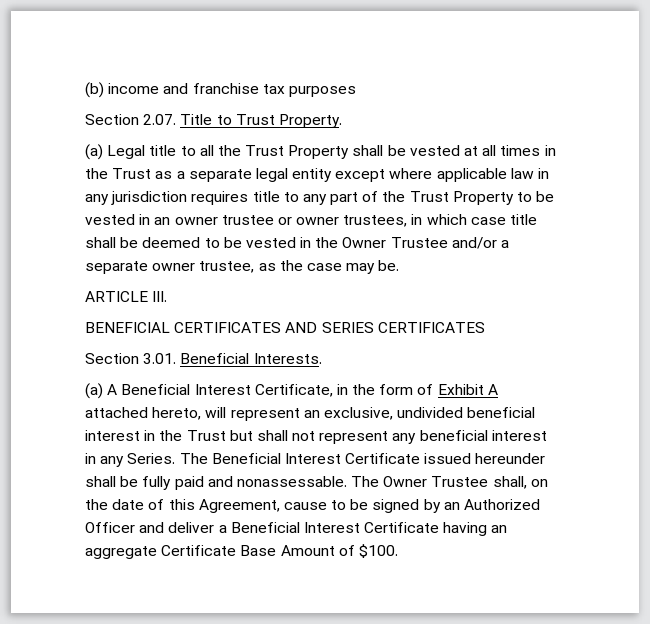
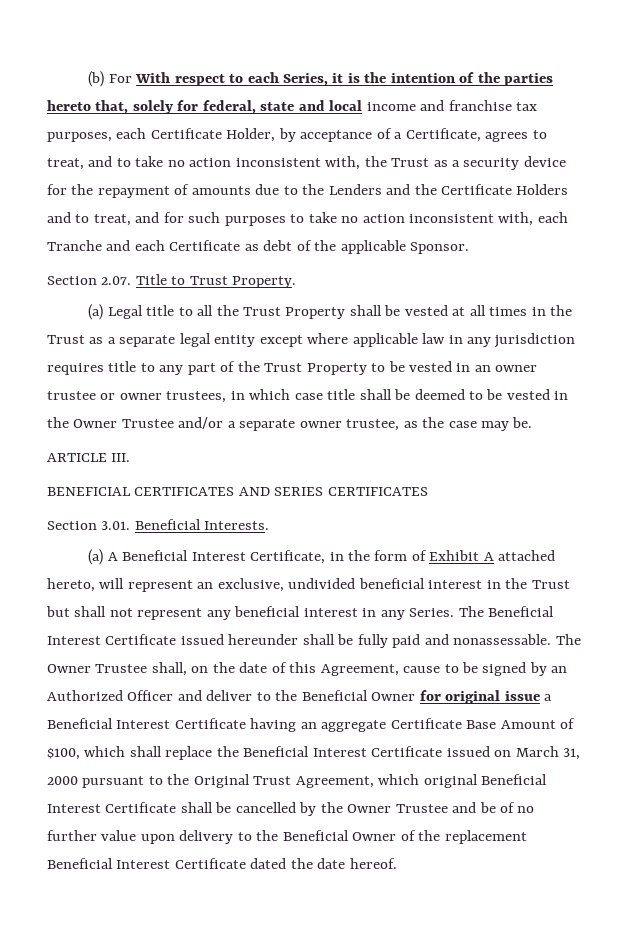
[108,83,356,97] income and franchise tax purposes -> [108,72,554,86] [47,100,538,114] [47,128,547,142] [47,156,566,170] [47,184,569,198] [47,212,568,226] [47,240,470,254] For With respect to each Series, it is the intention of the parties hereto that, solely for federal, state and local income and franchise tax purposes, each Certificate Holder, by acceptance of a Certificate, agrees to treat, and to take no action inconsistent with, the Trust as a security device for the repayment of amounts due to the Lenders and the Certificate Holders and to treat, and for such purposes to take no action inconsistent with, each Tranche and each Certificate as debt of the applicable Sponsor.
(215, 527) none -> [256,690,540,704] to the Beneficial Owner for original issue
[358,544,398,558] $100. -> [47,746,581,760] [47,774,548,788] [47,802,535,816] [47,830,527,844] [47,858,397,869] $100, which shall replace the Beneficial Interest Certificate issued on March 31, 2000 pursuant to the Original Trust Agreement, which original Beneficial Interest Certificate shall be cancelled by the Owner Trustee and be of no further value upon delivery to the Beneficial Owner of the replacement Beneficial Interest Certificate dated the date hereof.

